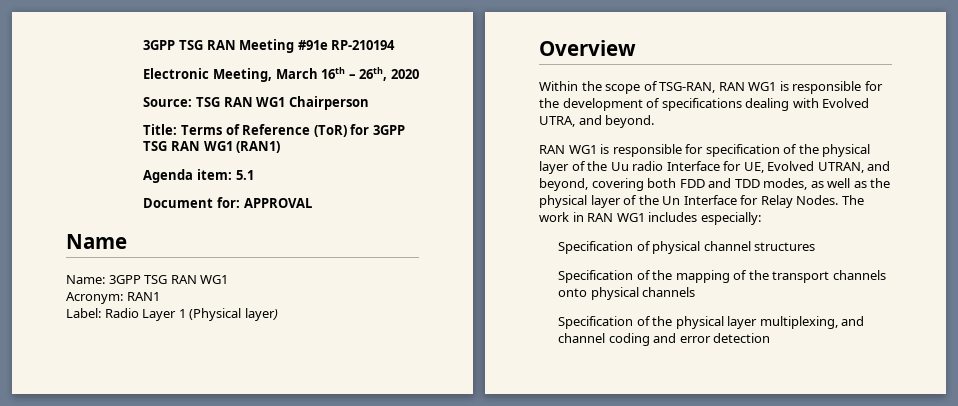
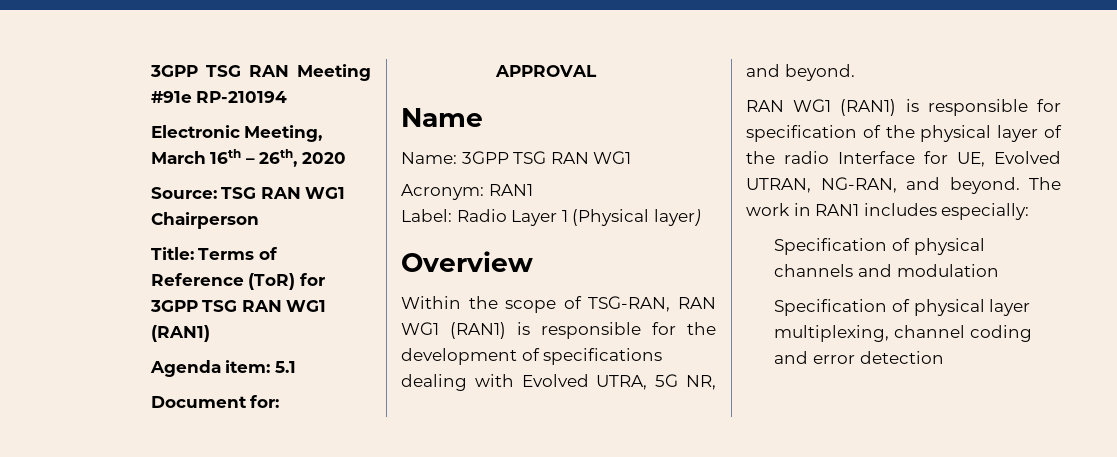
(777, 86) none -> [450,322,506,339] (RAN1)
(575, 121) none -> [655,374,716,390] 5G NR,
(597, 149) none -> [840,99,897,116] (RAN1)
[610,162,629,171] Uu -> (775, 157) none
[867,161,891,171] [539,178,891,191] [539,195,839,208] and beyond, covering both FDD and TDD modes, as well as the physical layer of the Un Interface for Relay Nodes. -> [820,177,1020,194] NG-RAN, and beyond.
[587,213,645,222] RAN WG1 -> [815,204,860,216] RAN1
[703,241,816,251] [558,270,886,283] [558,287,696,300] [558,316,673,329] channel structures // Specification of the mapping of the transport channels onto physical channels // Specification of the -> [774,264,999,277] [774,299,911,316] channels and modulation // Specification of
[841,316,865,326] and -> (890, 333) none

